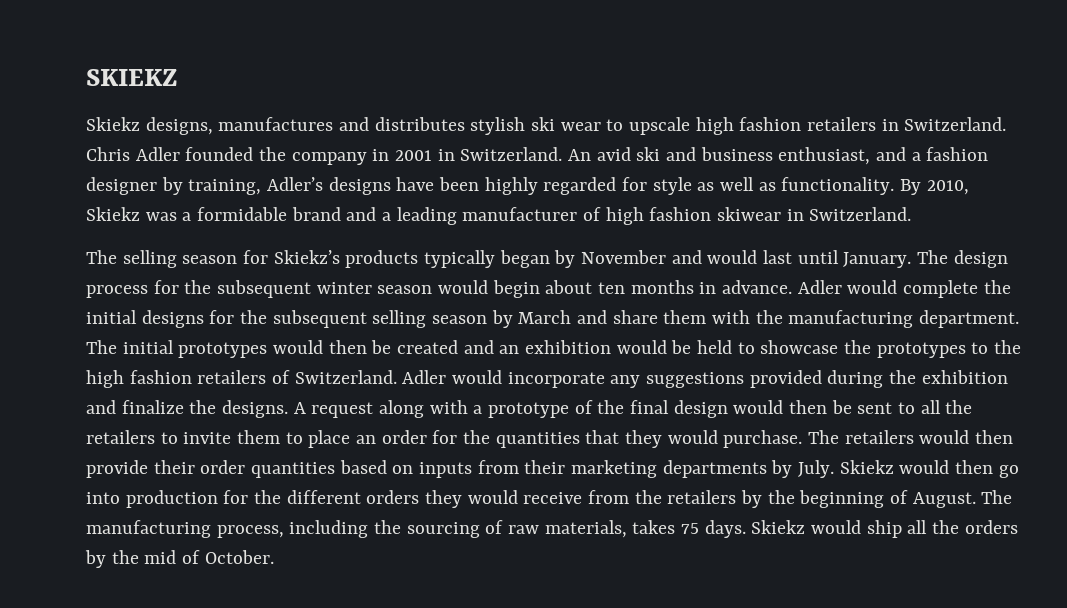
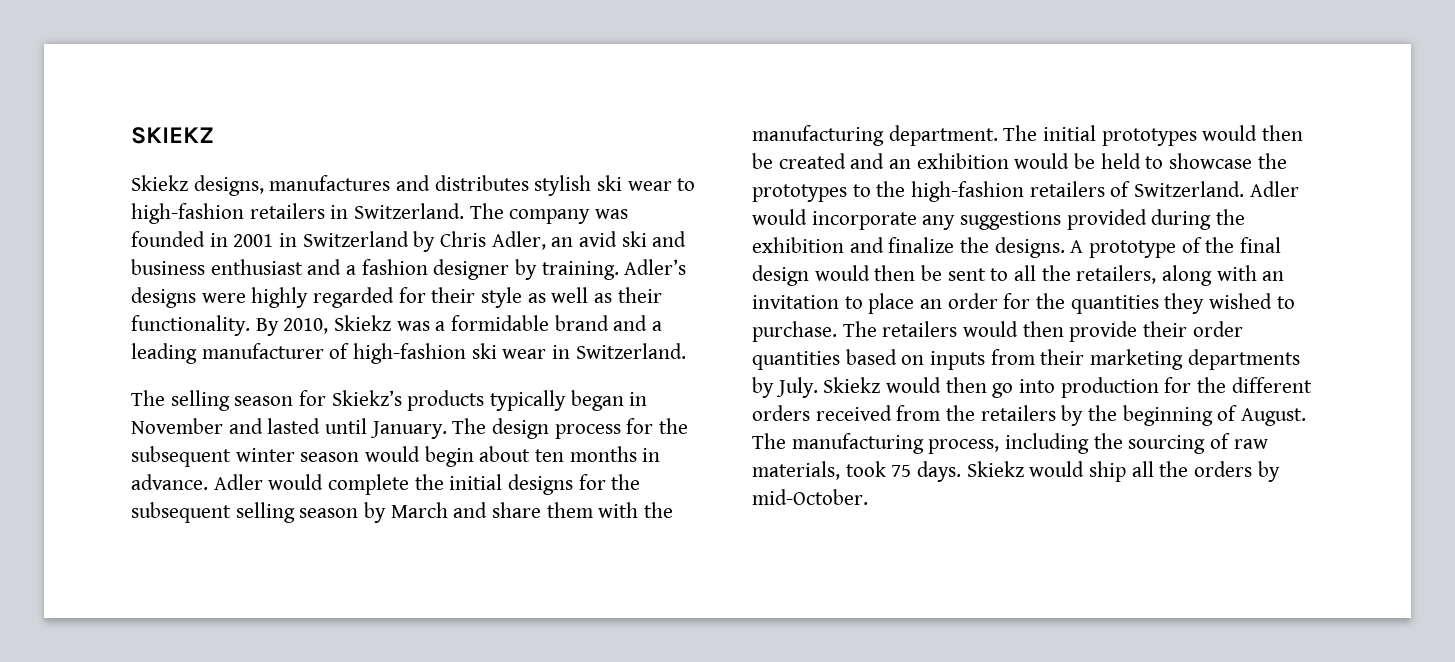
[629,117,1007,135] [86,147,592,165] upscale high fashion retailers in Switzerland. Chris Adler founded the company in 2001 in Switzerland. An -> [131,203,629,224] [131,231,574,252] high-fashion retailers in Switzerland. The company was founded in 2001 in Switzerland by Chris Adler, an
[778,147,871,165] enthusiast, -> [210,259,303,275] enthusiast
[188,179,262,195] training, -> [541,261,619,280] training.
[396,177,480,191] have been -> [201,293,246,303] were
(648, 184) none -> [431,287,476,303] their
(776, 186) none -> [617,287,662,303] their
[605,207,782,225] high fashion skiwear -> [353,343,547,364] high-fashion ski wear
[554,250,576,268] by -> [629,392,648,406] in
[707,250,793,264] would last -> [267,418,321,434] lasted
[86,370,192,388] high fashion -> [911,181,1025,202] high-fashion
[311,400,483,418] request along with a -> (1084, 246) none
[86,430,281,444] retailers to invite them -> [1076,265,1285,286] [752,295,839,309] retailers, along with an invitation
[585,430,718,448] that they would -> [1164,293,1295,314] they wished to
[425,490,583,508] they would receive -> [815,405,892,421] received
[632,520,676,534] takes -> [845,461,886,477] took
[111,550,274,564] the mid of October. -> [752,489,868,505] mid-October.

